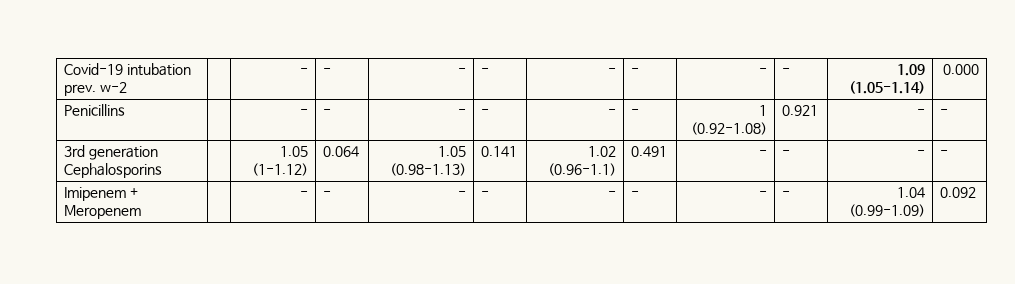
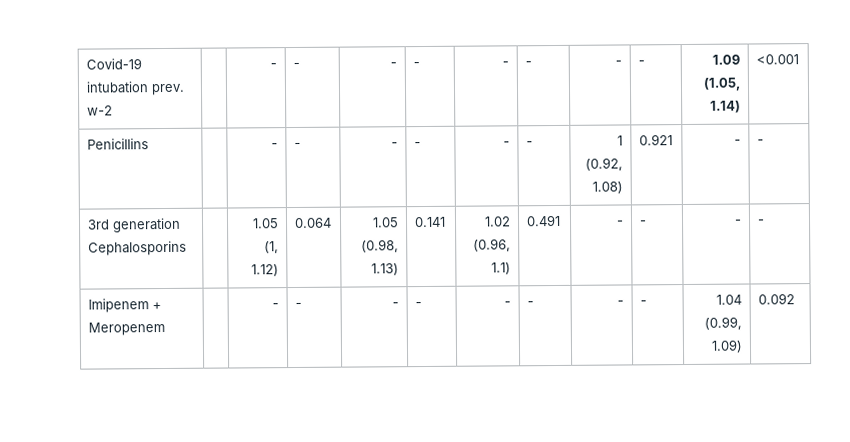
[848,81,925,94] [942,64,979,75] (1.05-1.14) | 0.000 -> [703,77,742,91] [710,100,742,113] [755,54,799,65] (1.05, 1.14) | <0.001
[690,122,767,135] (0.92-1.08) -> [585,157,624,171] [592,181,624,194] (0.92, 1.08)
[251,163,308,176] (1-1.12) -> [264,241,280,254] [251,264,280,277] (1, 1.12)
[389,163,466,176] (0.98-1.13) -> [361,239,400,253] [371,263,400,276] (0.98, 1.13)
[547,163,616,176] (0.96-1.1) -> [473,238,512,252] [491,262,512,275] (0.96, 1.1)
[848,204,925,217] (0.99-1.09) -> [704,316,743,330] [711,339,744,353] (0.99, 1.09)

